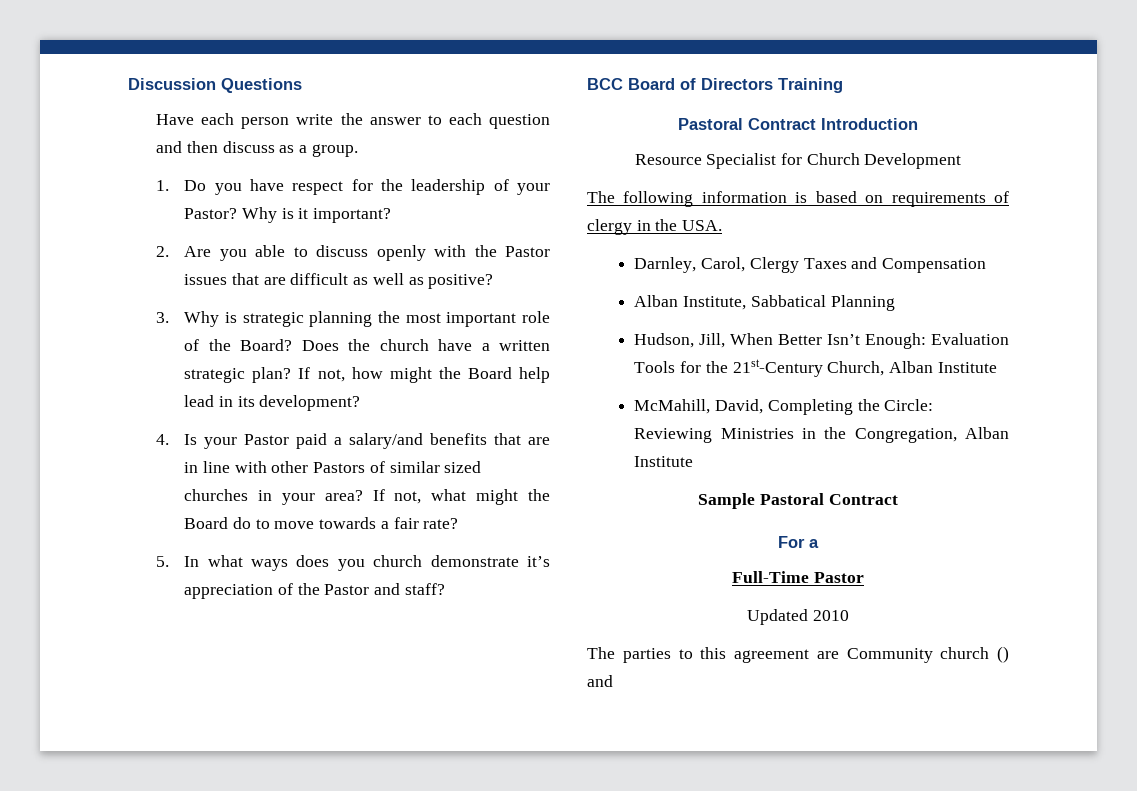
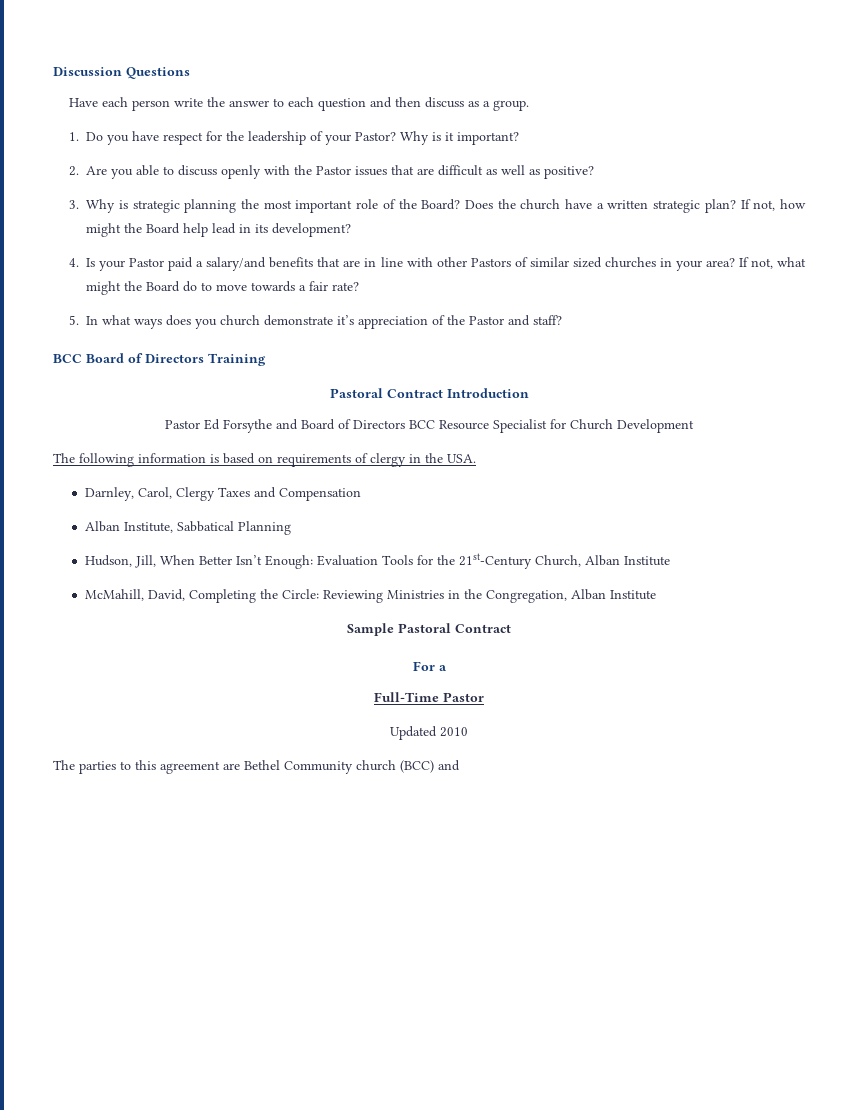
(918, 124) none -> [165,419,435,433] Pastor Ed Forsythe and Board of Directors BCC
(839, 655) none -> [244,760,280,770] Bethel
[997,646,1009,663] () -> [400,760,434,773] (BCC)

